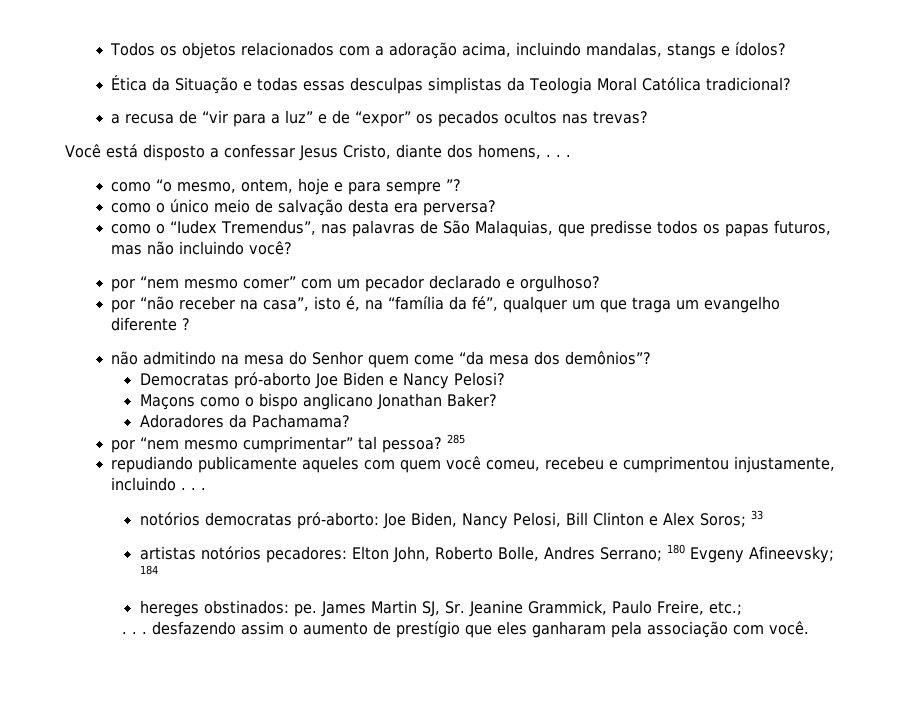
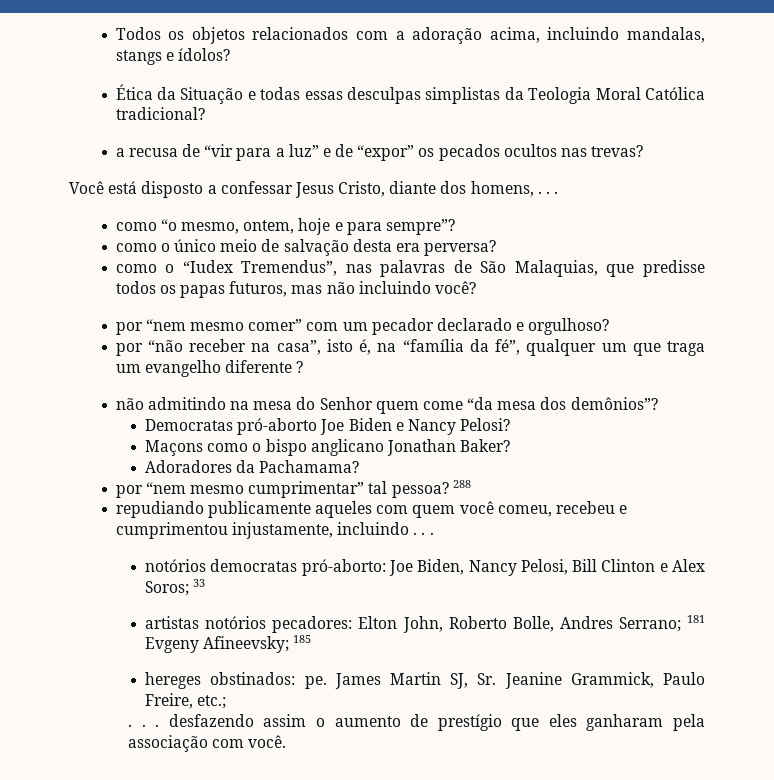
[386,179,462,195] sempre ”? -> [385,219,455,235] sempre”?
[447,434,466,444] 285 -> [452,480,471,488] 288
[666,544,685,554] 180 -> [687,615,706,623] 181
[139,565,158,575] 184 -> [293,635,312,643] 185

